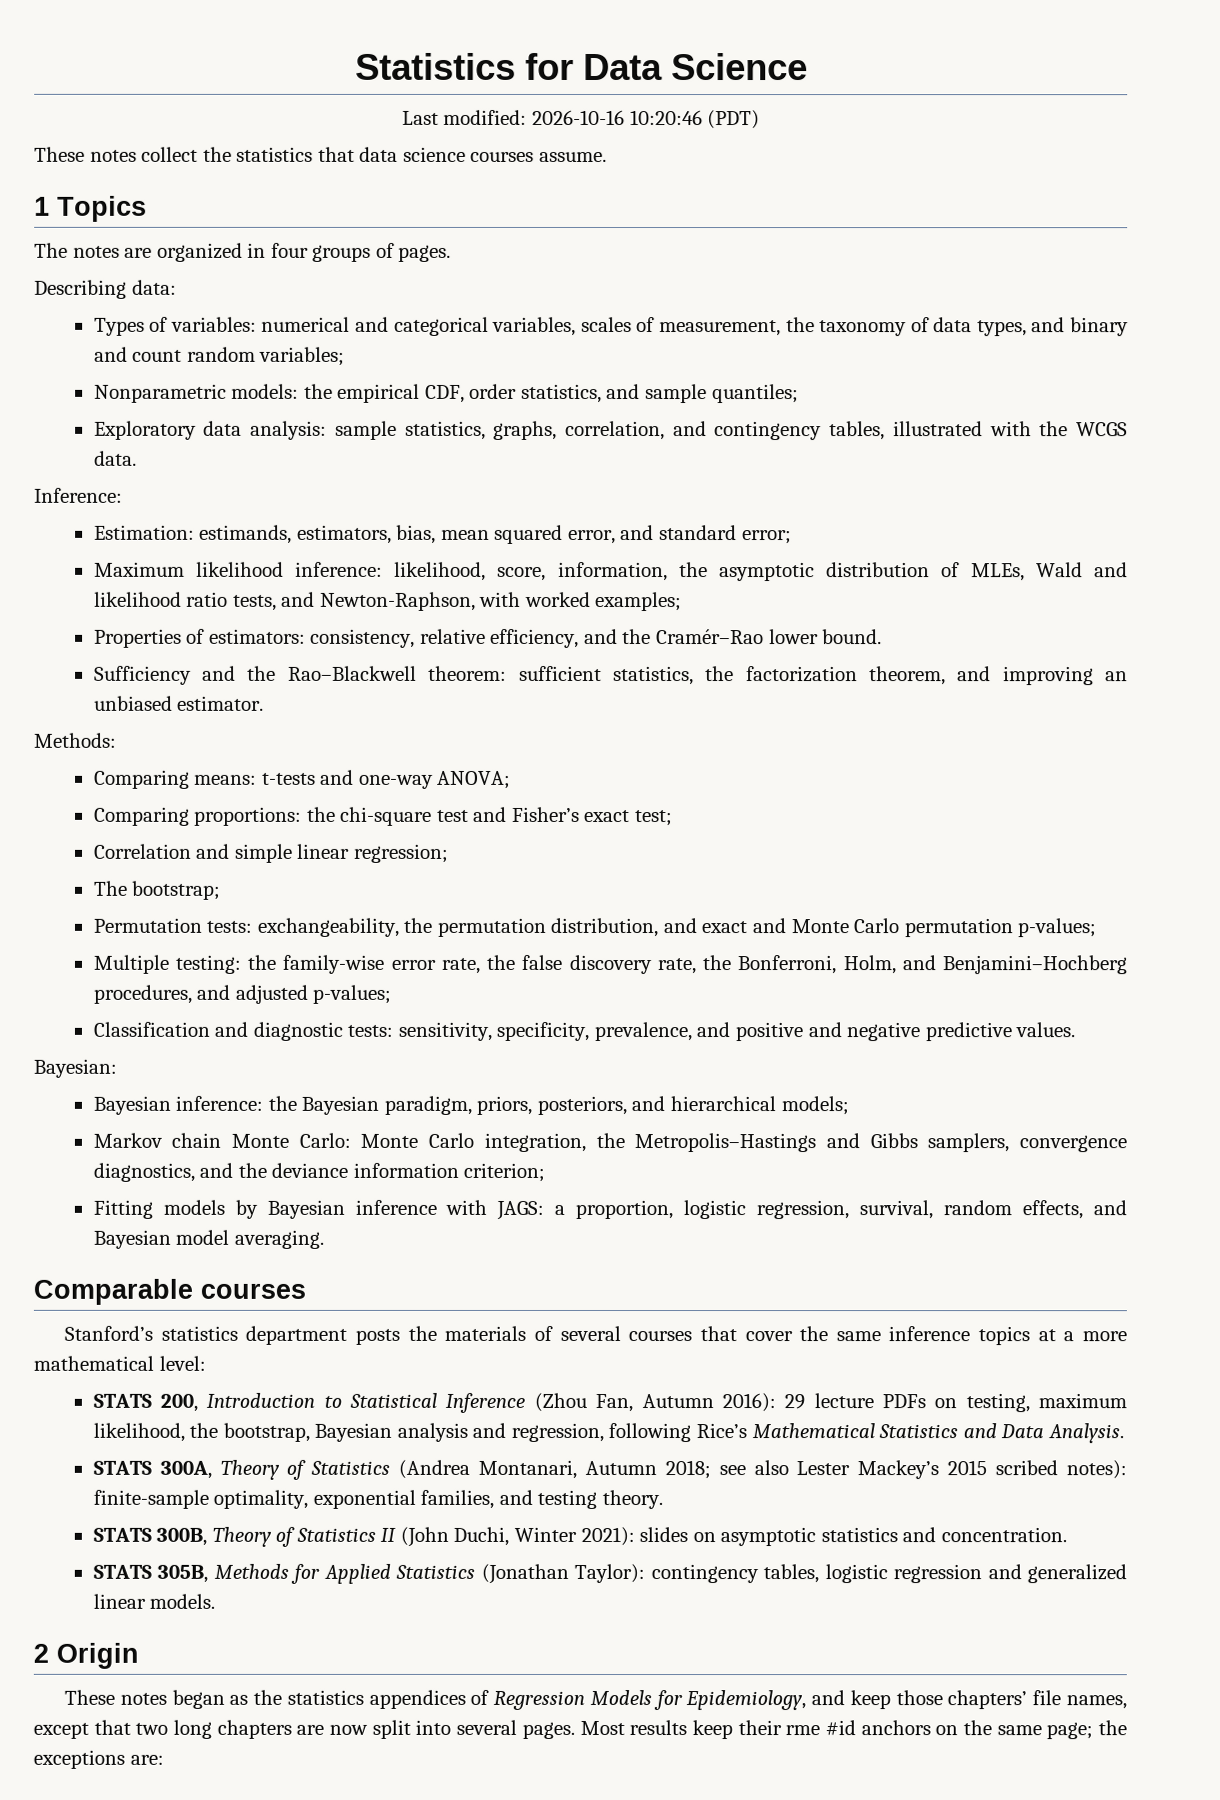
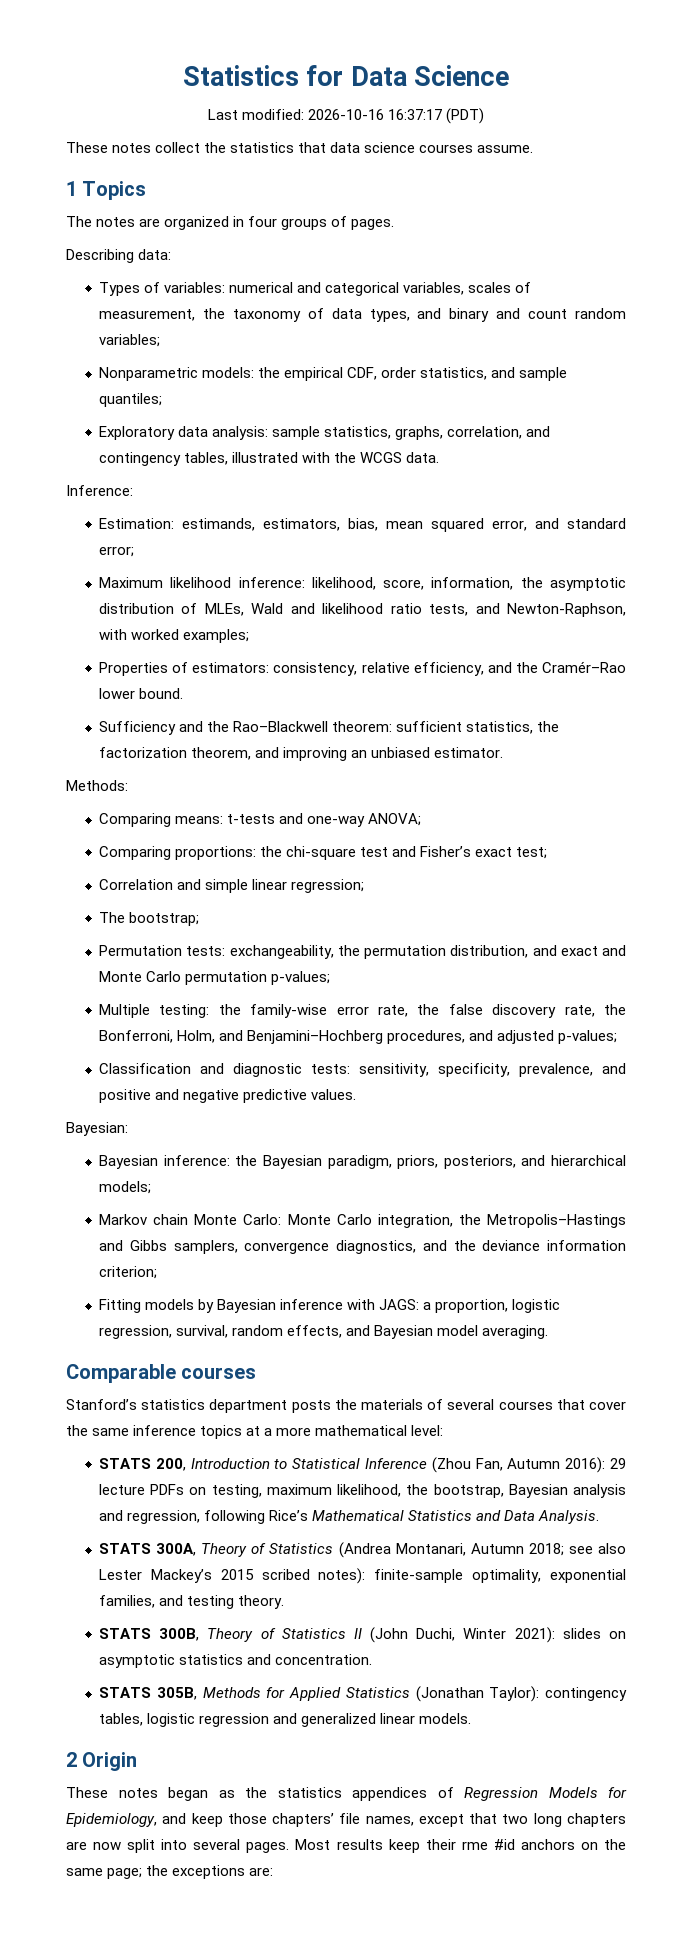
[629,110,703,126] 10:20:46 -> [388,109,443,120] 16:37:17

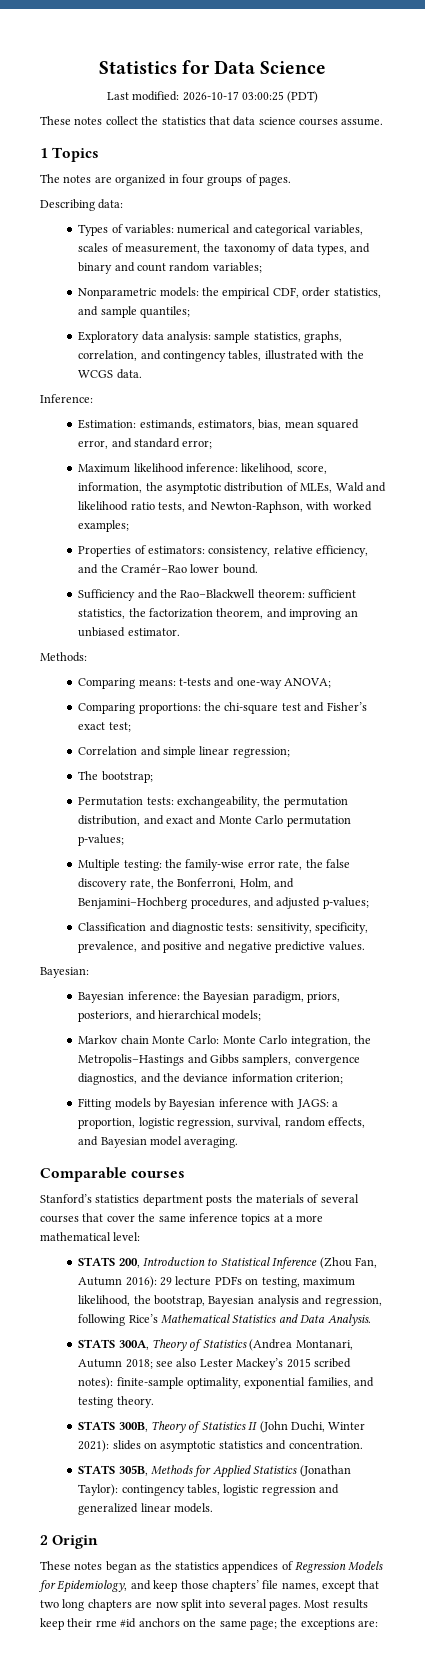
[308,109,443,120] 2026-10-16 16:37:17 -> [182,91,284,101] 2026-10-17 03:00:25

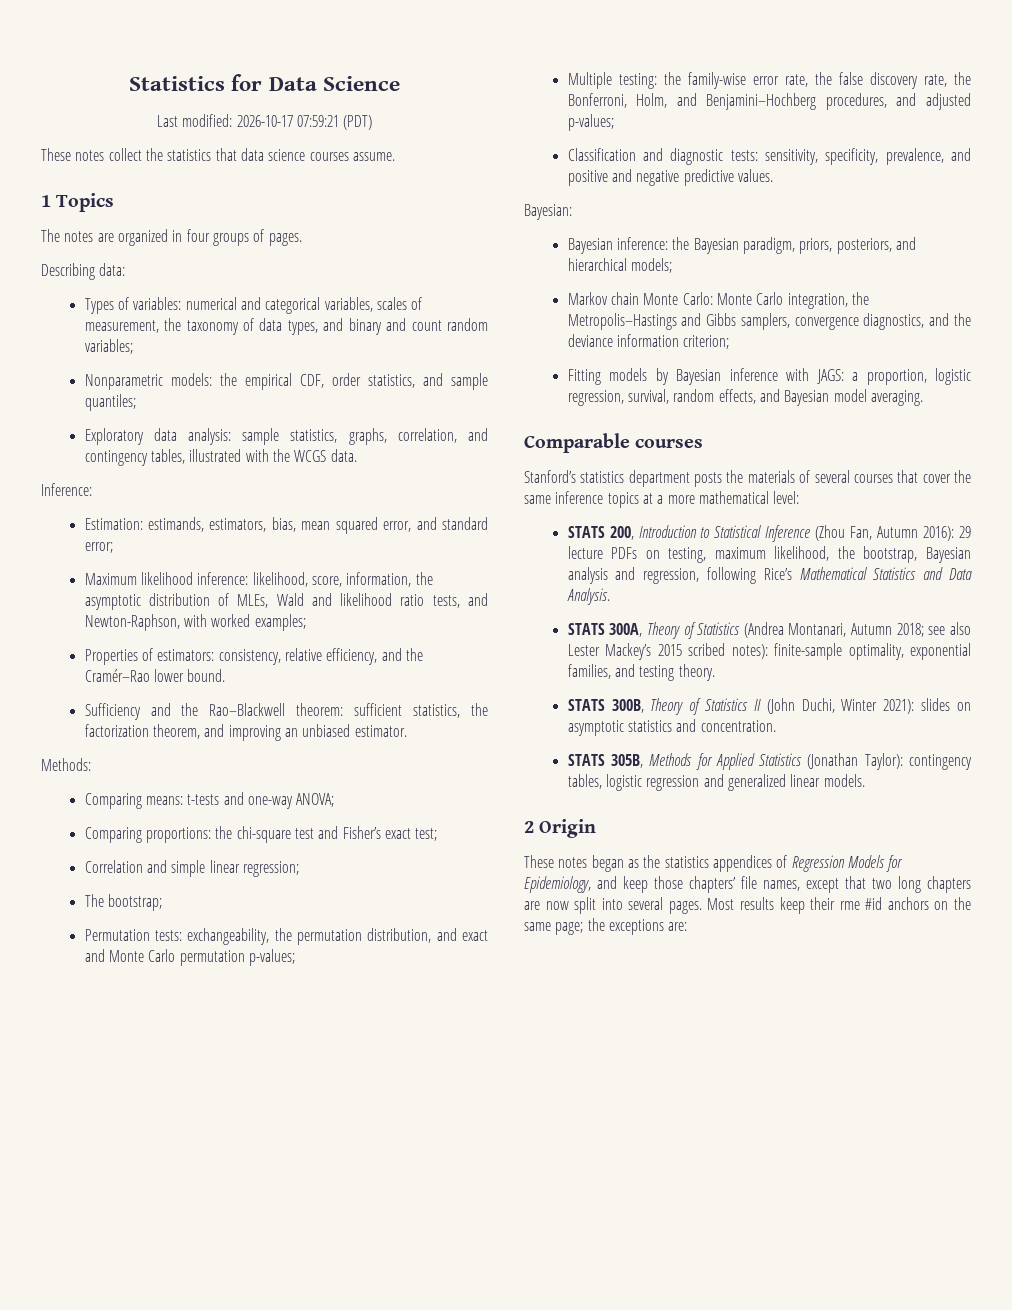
[241,91,284,101] 03:00:25 -> [296,115,339,127] 07:59:21

